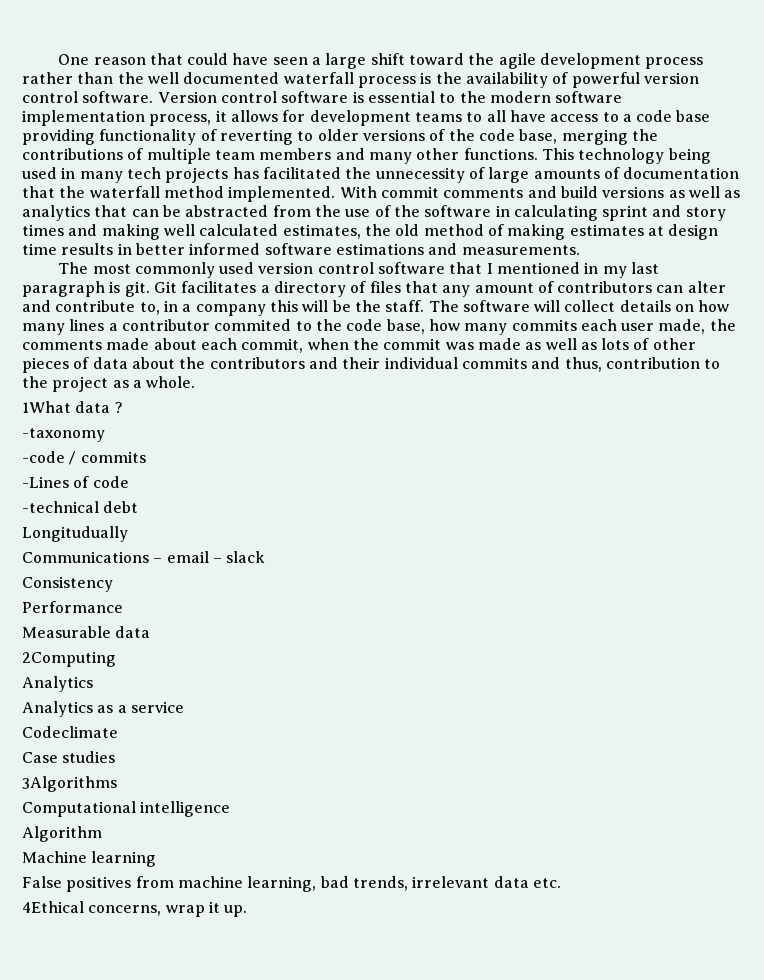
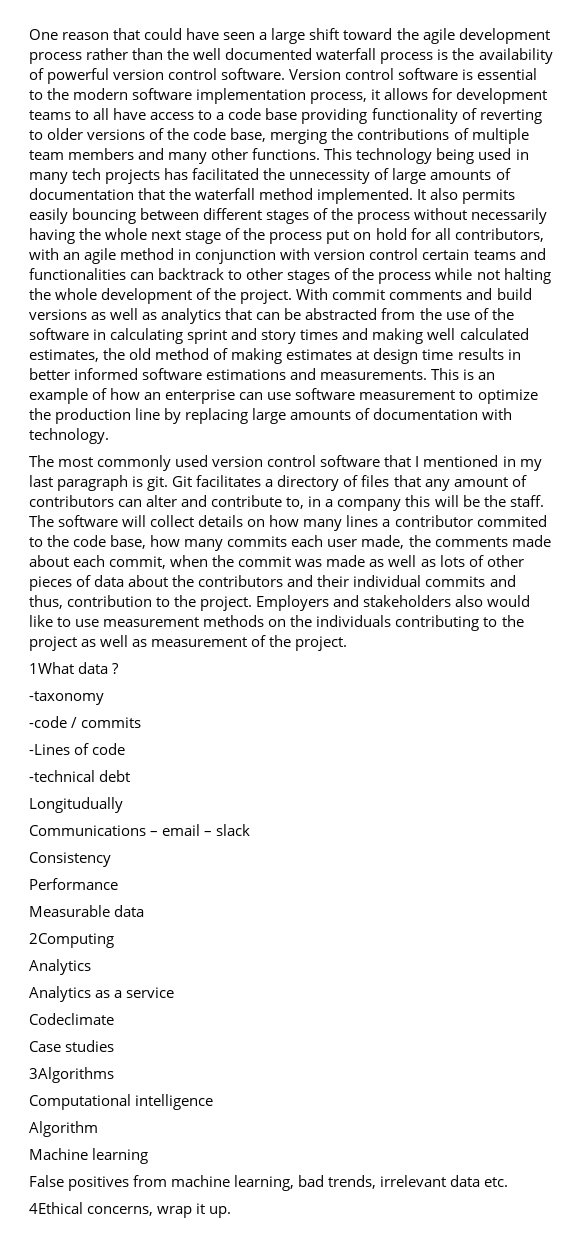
(336, 194) none -> [417,188,516,204] [29,208,548,224] [29,228,544,244] [29,248,546,264] [29,268,551,284] [29,288,293,304] It also permits easily bouncing between different stages of the process without necessarily having the whole next stage of the process put on hold for all contributors, with an agile method in conjunction with version control certain teams and functionalities can backtrack to other stages of the process while not halting the whole development of the project.
(580, 250) none -> [431,368,496,380] [29,388,538,404] [29,408,513,424] [29,428,109,444] This is an example of how an enterprise can use software measurement to optimize the production line by replacing large amounts of documentation with technology.
[52,376,196,392] project as a whole. -> [200,595,531,611] [29,615,524,631] [29,635,348,651] project. Employers and stakeholders also would like to use measurement methods on the individuals contributing to the project as well as measurement of the project.

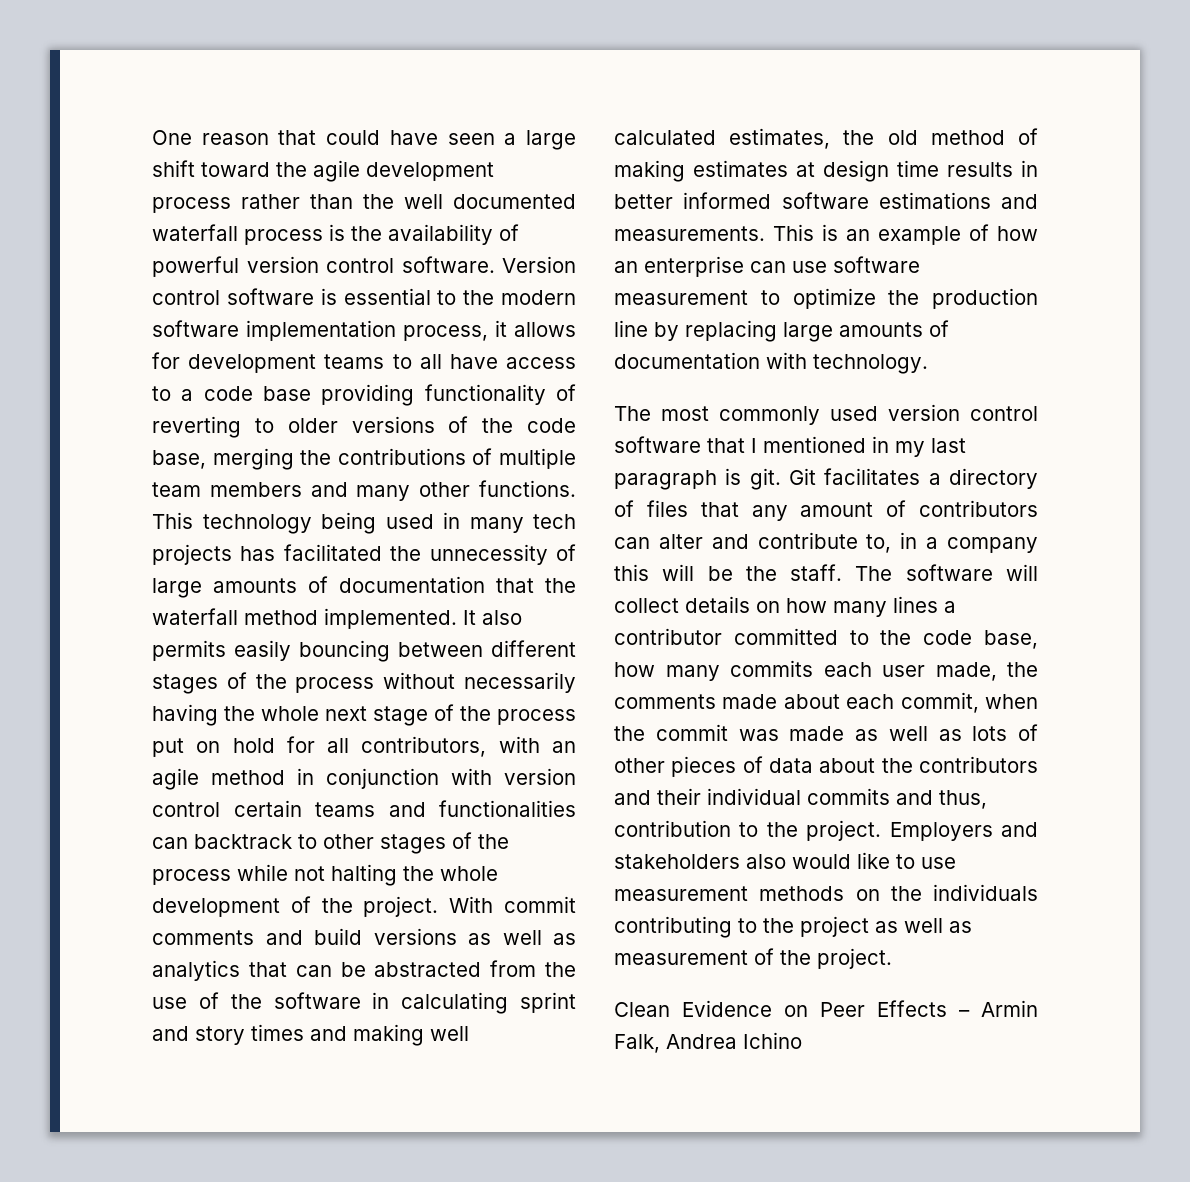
[476,515,547,527] commited -> [733,628,838,645] committed
[29,662,120,674] [29,691,104,705] [29,716,142,728] [29,743,126,755] [29,770,131,782] [29,797,123,813] [29,824,251,836] [29,852,111,867] [29,878,118,890] [29,905,145,917] [29,933,114,948] [29,959,91,975] [29,986,175,1002] [29,1013,114,1025] [29,1040,115,1052] [29,1067,114,1083] [29,1094,214,1110] [29,1121,98,1137] [29,1148,149,1164] [29,1175,509,1191] [29,1202,232,1218] 1What data ? // -taxonomy // -code / commits // -Lines of code // -technical debt // Longitudually // Communications – email – slack // Consistency // Performance // Measurable data // 2Computing // Analytics // Analytics as a service // Codeclimate // Case studies // 3Algorithms // Computational intelligence // Algorithm // Machine learning // False positives from machine learning, bad trends, irrelevant data etc. // 4Ethical concerns, wrap it up. -> [614,1000,1038,1017] [614,1032,802,1053] Clean Evidence on Peer Effects – Armin Falk, Andrea Ichino

